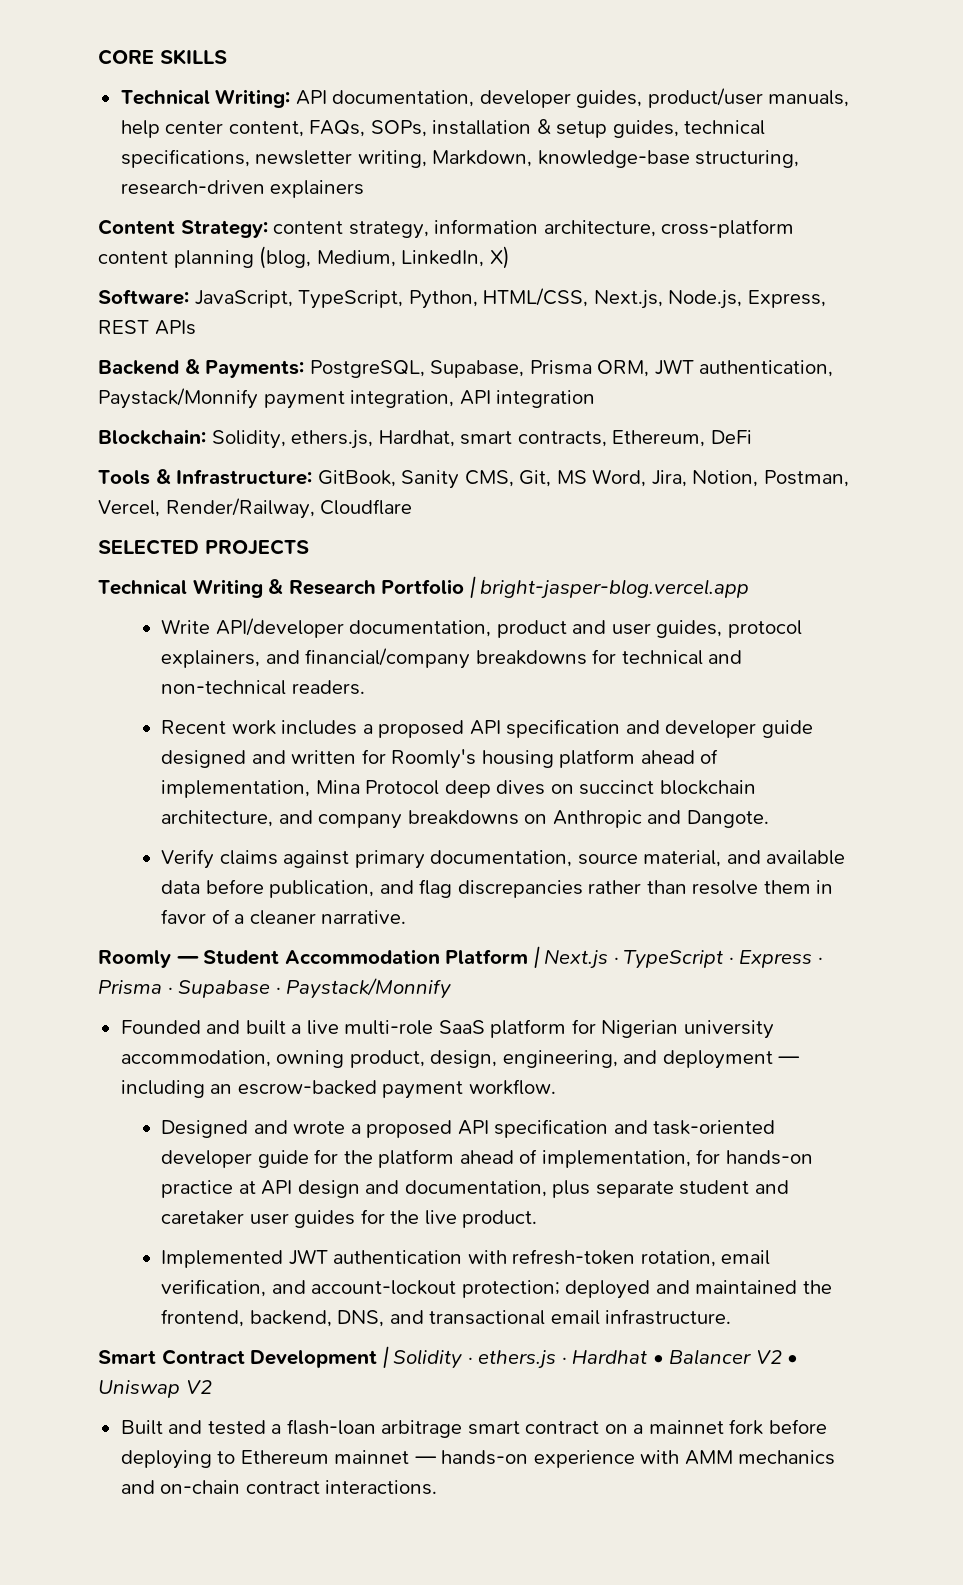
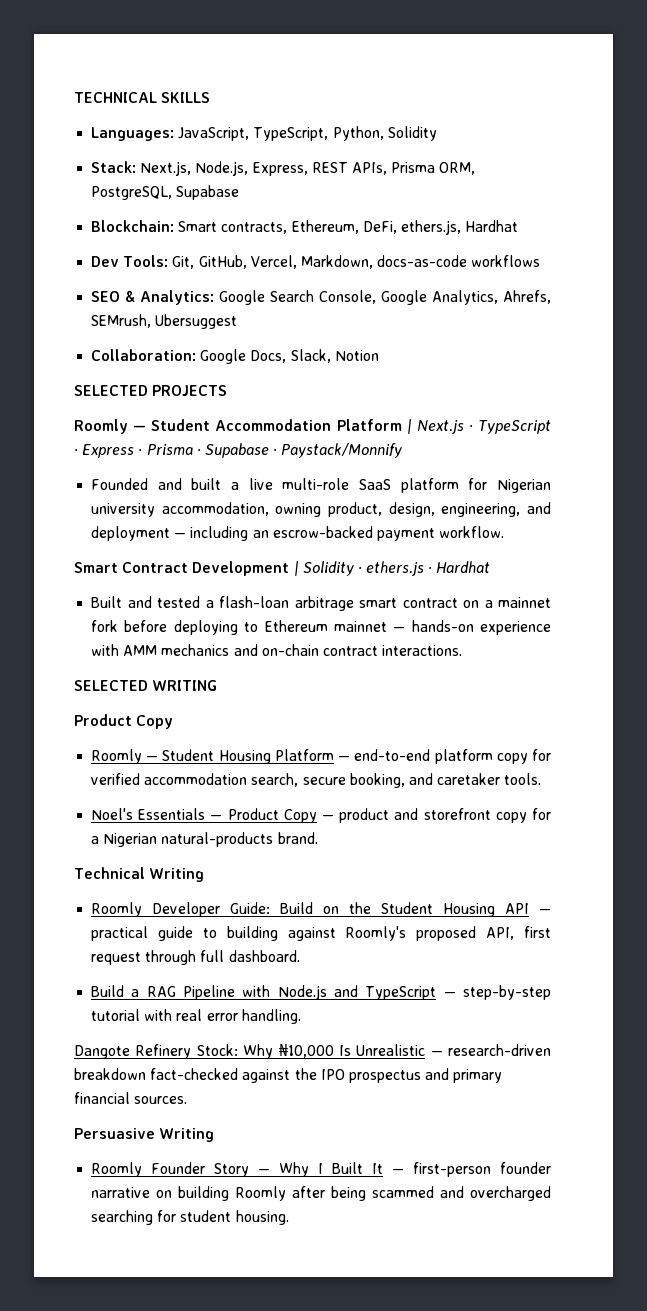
[98,49,154,65] CORE -> [74,92,157,103] TECHNICAL
[120,88,850,108] [120,119,766,138] [120,149,800,168] [120,180,365,198] [98,219,795,239] [98,246,510,269] [98,289,189,305] Technical Writing: API documentation, developer guides, product/user manuals, help center content, FAQs, SOPs, installation & setup guides, technical specifications, newsletter writing, Markdown, knowledge-base structuring, research-driven explainers // Content Strategy: content strategy, information architecture, cross-platform content planning (blog, Medium, LinkedIn, X) // Software: -> [91,127,175,141] Languages:
[483,288,589,307] HTML/CSS, -> [387,126,437,141] [91,161,137,173] Solidity // Stack:
[154,320,196,335] [98,359,834,378] [98,388,596,409] [98,429,752,449] [98,469,849,489] [98,498,413,519] [98,539,309,556] [98,576,750,599] [161,618,802,638] [161,648,743,669] [161,680,365,695] [161,719,813,738] [161,749,719,769] [161,780,756,798] [161,810,769,829] [161,849,846,869] [161,879,834,898] [161,909,407,925] APIs // Backend & Payments: PostgreSQL, Supabase, Prisma ORM, JWT authentication, Paystack/Monnify payment integration, API integration // Blockchain: Solidity, ethers.js, Hardhat, smart contracts, Ethereum, DeFi // Tools & Infrastructure: GitBook, Sanity CMS, Git, MS Word, Jira, Notion, Postman, Vercel, Render/Railway, Cloudflare // SELECTED PROJECTS // Technical Writing & Research Portfolio | bright-jasper-blog.vercel.app // Write API/developer documentation, product and user guides, protocol explainers, and financial/company breakdowns for technical and non-technical readers. // Recent work includes a proposed API specification and developer guide designed and written for Roomly's housing platform ahead of implementation, Mina Protocol deep dives on succinct blockchain architecture, and company breakdowns on Anthropic and Dangote. // Verify claims against primary documentation, source material, and available data before publication, and flag discrepancies rather than resolve them in favor of a cleaner narrative. -> [351,162,476,175] [91,185,240,200] [91,220,519,235] [91,255,541,269] [91,290,551,305] [91,314,238,329] [91,349,379,364] [74,385,228,397] APIs, Prisma ORM, PostgreSQL, Supabase // Blockchain: Smart contracts, Ethereum, DeFi, ethers.js, Hardhat // Dev Tools: Git, GitHub, Vercel, Markdown, docs-as-code workflows // SEO & Analytics: Google Search Console, Google Analytics, Ahrefs, SEMrush, Ubersuggest // Collaboration: Google Docs, Slack, Notion // SELECTED PROJECTS
[161,1119,776,1138] [161,1149,813,1168] [161,1180,789,1198] [161,1209,538,1228] [161,1249,771,1268] [161,1279,832,1299] [161,1309,732,1327] // Designed and wrote a proposed API specification and task-oriented developer guide for the platform ahead of implementation, for hands-on practice at API design and documentation, plus separate student and caretaker user guides for the live product. // Implemented JWT authentication with refresh-token rotation, email verification, and account-lockout protection; deployed and maintained the frontend, backend, DNS, and transactional email infrastructure. -> (505, 532) none
[652,1349,799,1365] [98,1380,212,1398] • Balancer V2 • Uniswap V2 -> (491, 567) none
(438, 1487) none -> [74,680,218,691] [74,714,174,729] [91,749,551,764] [91,773,542,788] [91,808,551,823] [91,832,318,847] [74,867,205,882] [91,902,551,917] [91,926,551,941] [91,950,300,965] [91,985,551,1000] [91,1009,301,1024] [74,1044,551,1059] [74,1068,503,1083] [74,1092,188,1104] [74,1128,215,1142] [91,1162,551,1177] [91,1186,551,1201] [91,1210,289,1225] // SELECTED WRITING // Product Copy // Roomly — Student Housing Platform — end-to-end platform copy for verified accommodation search, secure booking, and caretaker tools. // Noel's Essentials — Product Copy — product and storefront copy for a Nigerian natural-products brand. // Technical Writing // Roomly Developer Guide: Build on the Student Housing API — practical guide to building against Roomly's proposed API, first request through full dashboard. // Build a RAG Pipeline with Node.js and TypeScript — step-by-step tutorial with real error handling. // Dangote Refinery Stock: Why ₦10,000 Is Unrealistic — research-driven breakdown fact-checked against the IPO prospectus and primary financial sources. // Persuasive Writing // Roomly Founder Story — Why I Built It — first-person founder narrative on building Roomly after being scammed and overcharged searching for student housing.

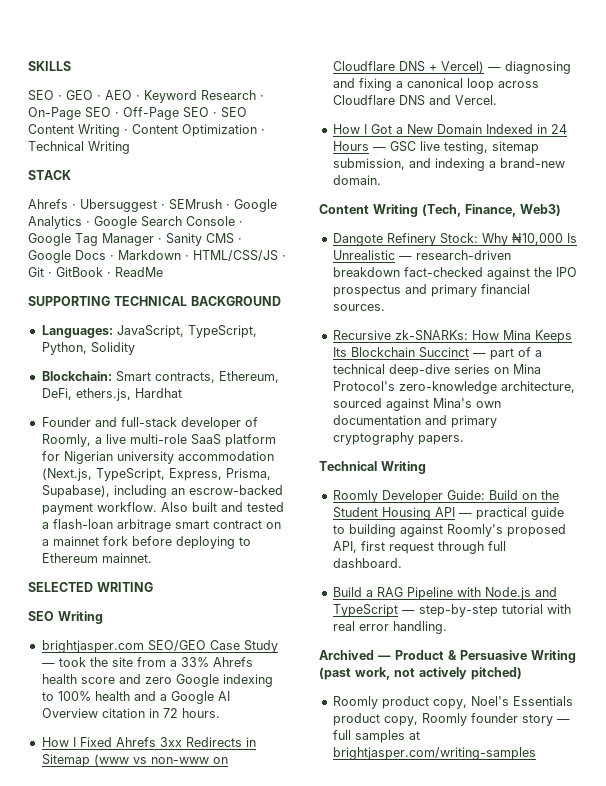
[74,92,211,103] TECHNICAL SKILLS -> [28,61,71,71] [28,90,264,103] [28,107,247,120] [28,124,265,137] [28,141,130,154] [28,170,71,180] [28,199,277,212] [28,216,243,229] [28,233,242,246] [28,250,286,263] [28,267,163,277] [28,296,281,306] SKILLS // SEO · GEO · AEO · Keyword Research · On-Page SEO · Off-Page SEO · SEO Content Writing · Content Optimization · Technical Writing // STACK // Ahrefs · Ubersuggest · SEMrush · Google Analytics · Google Search Console · Google Tag Manager · Sanity CMS · Google Docs · Markdown · HTML/CSS/JS · Git · GitBook · ReadMe // SUPPORTING TECHNICAL BACKGROUND
[91,161,476,176] [91,185,240,200] // Stack: Next.js, Node.js, Express, REST APIs, Prisma ORM, PostgreSQL, Supabase -> (135, 348) none
[91,255,541,269] [91,290,551,305] [91,314,238,329] [91,349,379,364] [74,385,228,397] [74,419,552,434] [74,443,403,458] [91,478,222,490] Dev Tools: Git, GitHub, Vercel, Markdown, docs-as-code workflows // SEO & Analytics: Google Search Console, Google Analytics, Ahrefs, SEMrush, Ubersuggest // Collaboration: Google Docs, Slack, Notion // SELECTED PROJECTS // Roomly — Student Accommodation Platform | Next.js · TypeScript · Express · Prisma · Supabase · Paystack/Monnify // Founded and built -> [41,417,258,430] [41,434,91,447] Founder and full-stack developer of Roomly,
[161,502,551,517] [91,526,187,541] accommodation, owning product, design, engineering, and deployment — -> [177,451,274,461] [41,468,271,481] [41,485,110,498] accommodation (Next.js, TypeScript, Express, Prisma, Supabase),
[74,561,491,576] [91,596,123,608] // Smart Contract Development | Solidity · ethers.js · Hardhat // Built -> [160,502,217,512] Also built
[333,620,551,635] [91,644,463,656] [74,680,218,691] [74,714,174,729] [91,749,551,764] [91,773,542,788] [91,808,551,823] [91,832,318,847] mainnet — hands-on experience with AMM mechanics and on-chain contract interactions. // SELECTED WRITING // Product Copy // Roomly — Student Housing Platform — end-to-end platform copy for verified accommodation search, secure booking, and caretaker tools. // Noel's Essentials — Product Copy — product and storefront copy for a Nigerian natural-products brand. -> [101,553,152,563] [28,582,153,592] [28,611,103,624] [41,640,278,653] [41,657,253,667] [41,674,273,687] [41,691,230,704] [41,708,220,718] [41,737,256,747] [41,754,228,767] [332,61,571,74] [332,78,539,91] [332,95,497,106] [332,124,567,134] [332,141,539,154] [332,158,565,171] [332,175,381,185] [319,204,561,217] [332,233,577,246] [332,250,511,260] [332,267,577,280] [332,284,530,297] [332,304,385,311] [332,330,572,343] [332,347,542,360] [332,364,541,377] [332,381,575,394] [332,398,501,411] [332,415,497,428] [332,432,464,445] mainnet. // SELECTED WRITING // SEO Writing // brightjasper.com SEO/GEO Case Study — took the site from a 33% Ahrefs health score and zero Google indexing to 100% health and a Google AI Overview citation in 72 hours. // How I Fixed Ahrefs 3xx Redirects in Sitemap (www vs non-www on Cloudflare DNS + Vercel) — diagnosing and fixing a canonical loop across Cloudflare DNS and Vercel. // How I Got a New Domain Indexed in 24 Hours — GSC live testing, sitemap submission, and indexing a brand-new domain. // Content Writing (Tech, Finance, Web3) // Dangote Refinery Stock: Why ₦10,000 Is Unrealistic — research-driven breakdown fact-checked against the IPO prospectus and primary financial sources. // Recursive zk-SNARKs: How Mina Keeps Its Blockchain Succinct — part of a technical deep-dive series on Mina Protocol's zero-knowledge architecture, sourced against Mina's own documentation and primary cryptography papers.
[74,1044,551,1059] [74,1068,503,1083] [74,1092,188,1104] [74,1128,215,1142] [91,1162,551,1177] [91,1186,551,1201] [91,1210,289,1225] Dangote Refinery Stock: Why ₦10,000 Is Unrealistic — research-driven breakdown fact-checked against the IPO prospectus and primary financial sources. // Persuasive Writing // Roomly Founder Story — Why I Built It — first-person founder narrative on building Roomly after being scammed and overcharged searching for student housing. -> [319,650,576,663] [319,667,522,680] [332,696,573,709] [332,713,570,726] [332,730,420,743] [332,747,536,760] Archived — Product & Persuasive Writing (past work, not actively pitched) // Roomly product copy, Noel's Essentials product copy, Roomly founder story — full samples at brightjasper.com/writing-samples

